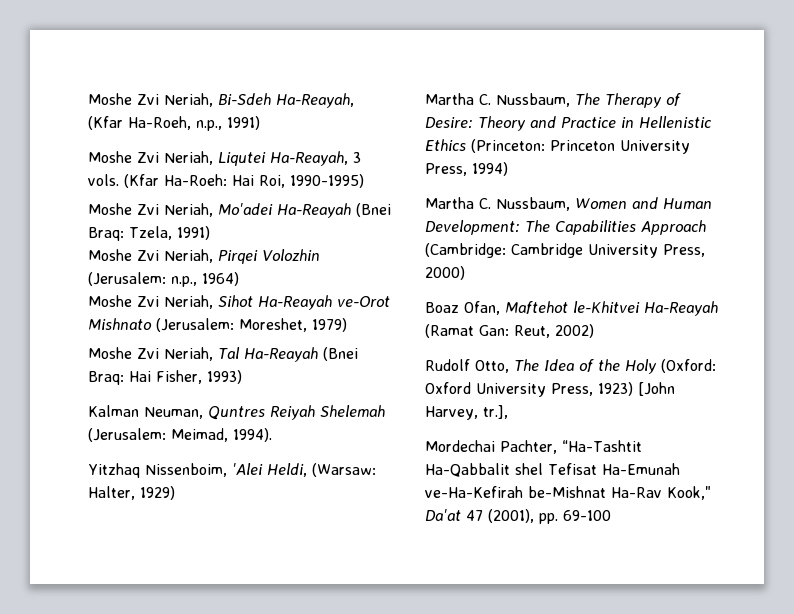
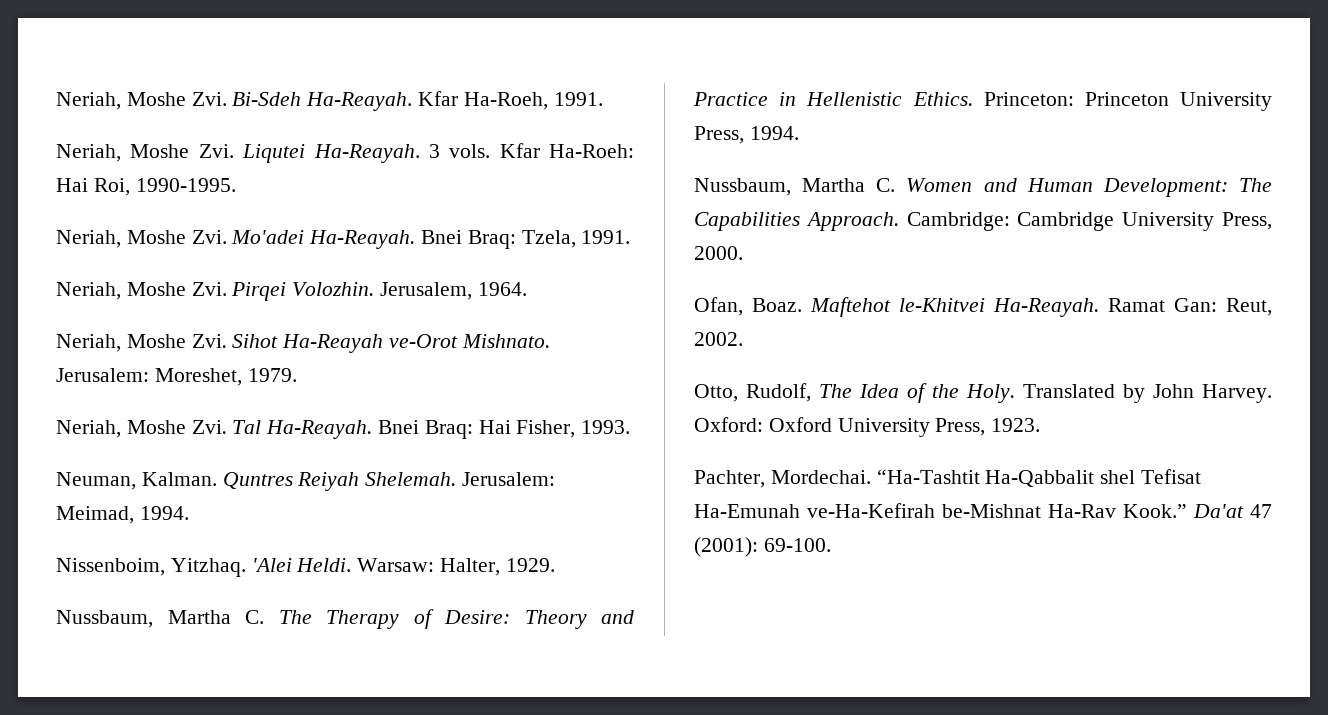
[88,93,354,108] [88,116,260,131] [88,151,348,166] Moshe Zvi Neriah, Bi-Sdeh Ha-Reayah, (Kfar Ha-Roeh, n.p., 1991) // Moshe Zvi Neriah, Liqutei Ha-Reayah, -> [56,91,603,111] [56,144,420,163] Neriah, Moshe Zvi. Bi-Sdeh Ha-Reayah. Kfar Ha-Roeh, 1991. // Neriah, Moshe Zvi. Liqutei Ha-Reayah.
[124,174,159,188] (Kfar -> [499,143,540,158] Kfar
[290,174,364,188] [88,203,391,218] [88,226,210,241] [88,249,320,264] [88,272,239,287] [88,295,390,310] [88,318,347,332] [88,347,358,362] [88,370,242,385] [88,405,385,420] [88,428,272,442] [88,463,376,478] [88,486,175,500] [425,93,570,107] 1990-1995) // Moshe Zvi Neriah, Mo'adei Ha-Reayah (Bnei Braq: Tzela, 1991) // Moshe Zvi Neriah, Pirqei Volozhin (Jerusalem: n.p., 1964) // Moshe Zvi Neriah, Sihot Ha-Reayah ve-Orot Mishnato (Jerusalem: Moreshet, 1979) // Moshe Zvi Neriah, Tal Ha-Reayah (Bnei Braq: Hai Fisher, 1993) // Kalman Neuman, Quntres Reiyah Shelemah (Jerusalem: Meimad, 1994). // Yitzhaq Nissenboim, 'Alei Heldi, (Warsaw: Halter, 1929) // Martha C. Nussbaum, -> [135,178,236,192] [56,230,631,249] [56,282,527,301] [56,334,550,353] [56,368,297,386] [56,420,631,439] [56,472,556,491] [56,506,189,524] [56,558,555,577] [56,610,264,628] 1990-1995. // Neriah, Moshe Zvi. Mo'adei Ha-Reayah. Bnei Braq: Tzela, 1991. // Neriah, Moshe Zvi. Pirqei Volozhin. Jerusalem, 1964. // Neriah, Moshe Zvi. Sihot Ha-Reayah ve-Orot Mishnato. Jerusalem: Moreshet, 1979. // Neriah, Moshe Zvi. Tal Ha-Reayah. Bnei Braq: Hai Fisher, 1993. // Neuman, Kalman. Quntres Reiyah Shelemah. Jerusalem: Meimad, 1994. // Nissenboim, Yitzhaq. 'Alei Heldi. Warsaw: Halter, 1929. // Nussbaum, Martha C.
[425,139,545,153] Ethics (Princeton: -> [912,92,1074,106] Ethics. Princeton:
[472,162,508,176] [425,197,570,211] 1994) // Martha C. Nussbaum, -> [749,126,799,140] [694,178,896,196] 1994. // Nussbaum, Martha C.
[641,220,706,235] [425,243,506,258] Approach (Cambridge: -> [805,212,1010,231] Approach. Cambridge:
[425,266,465,280] [425,301,718,316] [425,324,594,338] [425,359,716,374] [425,382,675,397] [425,405,508,420] [425,440,557,454] 2000) // Boaz Ofan, Maftehot le-Khitvei Ha-Reayah (Ramat Gan: Reut, 2002) // Rudolf Otto, The Idea of the Holy (Oxford: Oxford University Press, 1923) [John Harvey, tr.], // Mordechai Pachter, -> [694,246,743,260] [694,297,1272,317] [694,332,743,346] [694,383,1272,403] [694,417,1041,437] [694,470,871,488] 2000. // Ofan, Boaz. Maftehot le-Khitvei Ha-Reayah. Ramat Gan: Reut, 2002. // Otto, Rudolf, The Idea of the Holy. Translated by John Harvey. Oxford: Oxford University Press, 1923. // Pachter, Mordechai.
[667,486,711,500] Kook," -> [1123,504,1187,518] Kook.”
[488,509,611,524] (2001), pp. 69-100 -> [694,537,831,557] (2001): 69-100.

